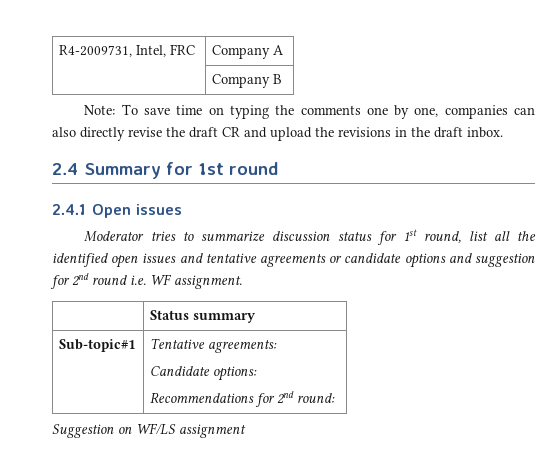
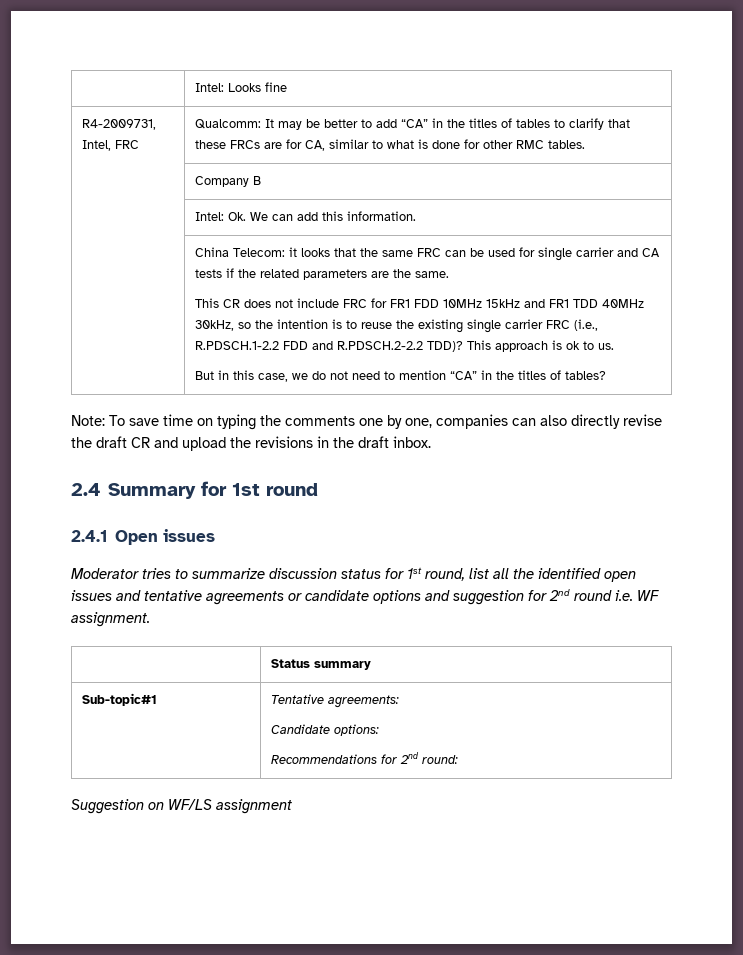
(59, 51) none -> [194,82,287,92] | Intel: Looks fine //
[212,45,285,59] [212,74,283,88] Company A // | Company B -> [194,118,630,130] [194,139,585,151] [194,176,261,187] [194,211,416,221] [194,247,660,261] [194,268,449,280] [194,298,644,308] [194,319,598,333] [194,340,614,352] [194,370,606,382] Qualcomm: It may be better to add “CA” in the titles of tables to clarify that these FRCs are for CA, similar to what is done for other RMC tables. // | Company B // | Intel: Ok. We can add this information. // | China Telecom: it looks that the same FRC can be used for single carrier and CA tests if the related parameters are the same. // This CR does not include FRC for FR1 FDD 10MHz 15kHz and FR1 TDD 40MHz 30kHz, so the intention is to reuse the existing single carrier FRC (i.e., R.PDSCH.1-2.2 FDD and R.PDSCH.2-2.2 TDD)? This approach is ok to us. // But in this case, we do not need to mention “CA” in the titles of tables?

